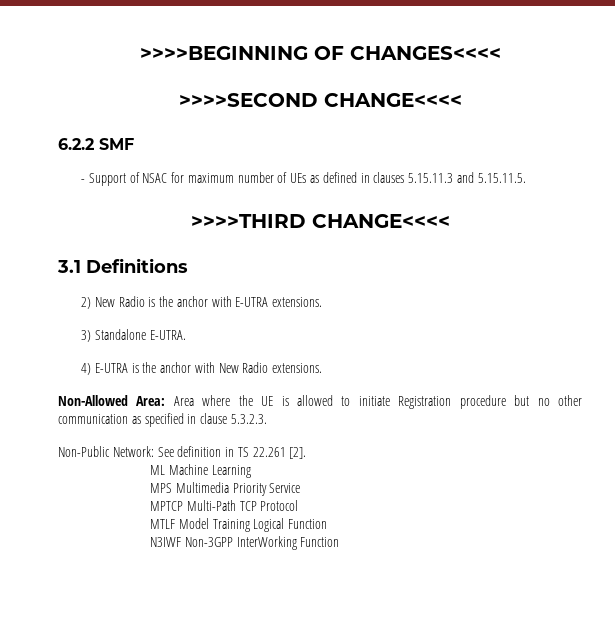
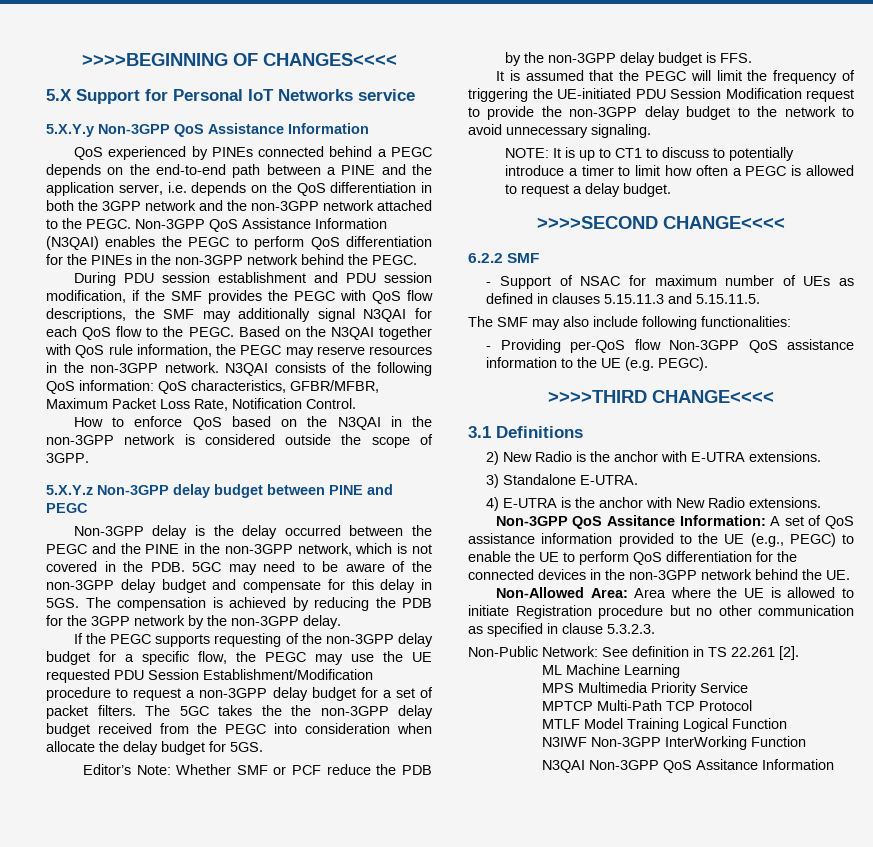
(501, 53) none -> [46,89,415,104] [46,123,369,137] [73,146,432,160] [46,164,432,178] [46,182,432,196] [46,200,432,211] [46,218,387,232] [46,236,432,250] [46,254,417,265] [73,272,432,286] [46,290,433,304] [46,308,432,322] [46,326,432,340] [45,344,432,358] [46,362,432,376] [46,380,379,394] [46,398,356,411] [73,416,432,430] [46,434,433,448] [46,453,89,463] [46,484,393,498] [46,503,88,513] [73,525,432,539] [46,543,433,556] [46,561,432,575] [46,579,432,593] [46,597,432,611] [46,615,341,629] [73,633,433,647] [46,651,432,665] [46,669,373,683] [46,687,434,701] [46,705,433,719] [46,723,432,737] [46,741,263,755] [82,764,432,775] [504,52,752,66] [495,70,855,84] [468,88,854,102] [468,106,854,120] [468,124,651,138] [504,147,794,161] [504,165,854,176] [504,183,671,197] // 5.X Support for Personal IoT Networks service // 5.X.Y.y Non-3GPP QoS Assistance Information // QoS experienced by PINEs connected behind a PEGC depends on the end-to-end path between a PINE and the application server, i.e. depends on the QoS differentiation in both the 3GPP network and the non-3GPP network attached to the PEGC. Non-3GPP QoS Assistance Information (N3QAI) enables the PEGC to perform QoS differentiation for the PINEs in the non-3GPP network behind the PEGC. // During PDU session establishment and PDU session modification, if the SMF provides the PEGC with QoS flow descriptions, the SMF may additionally signal N3QAI for each QoS flow to the PEGC. Based on the N3QAI together with QoS rule information, the PEGC may reserve resources in the non-3GPP network. N3QAI consists of the following QoS information: QoS characteristics, GFBR/MFBR, Maximum Packet Loss Rate, Notification Control. // How to enforce QoS based on the N3QAI in the non-3GPP network is considered outside the scope of 3GPP. // 5.X.Y.z Non-3GPP delay budget between PINE and PEGC // Non-3GPP delay is the delay occurred between the PEGC and the PINE in the non-3GPP network, which is not covered in the PDB. 5GC may need to be aware of the non-3GPP delay budget and compensate for this delay in 5GS. The compensation is achieved by reducing the PDB for the 3GPP network by the non-3GPP delay. // If the PEGC supports requesting of the non-3GPP delay budget for a specific flow, the PEGC may use the UE requested PDU Session Establishment/Modification procedure to request a non-3GPP delay budget for a set of packet filters. The 5GC takes the the non-3GPP delay budget received from the PEGC into consideration when allocate the delay budget for 5GS. // Editor’s Note: Whether SMF or PCF reduce the PDB by the non-3GPP delay budget is FFS. // It is assumed that the PEGC will limit the frequency of triggering the UE-initiated PDU Session Modification request to provide the non-3GPP delay budget to the network to avoid unnecessary signaling. // NOTE: It is up to CT1 to discuss to potentially introduce a timer to limit how often a PEGC is allowed to request a delay budget.
(526, 178) none -> [468,316,791,330] [486,339,854,353] [486,357,709,371] // The SMF may also include following functionalities: // - Providing per-QoS flow Non-3GPP QoS assistance information to the UE (e.g. PEGC).
(323, 368) none -> [495,515,854,529] [468,533,854,547] [468,551,797,565] [468,569,850,580] // Non-3GPP QoS Assitance Information: A set of QoS assistance information provided to the UE (e.g., PEGC) to enable the UE to perform QoS differentiation for the connected devices in the non-3GPP network behind the UE.
(340, 542) none -> [541,759,834,773] // N3QAI Non-3GPP QoS Assitance Information

